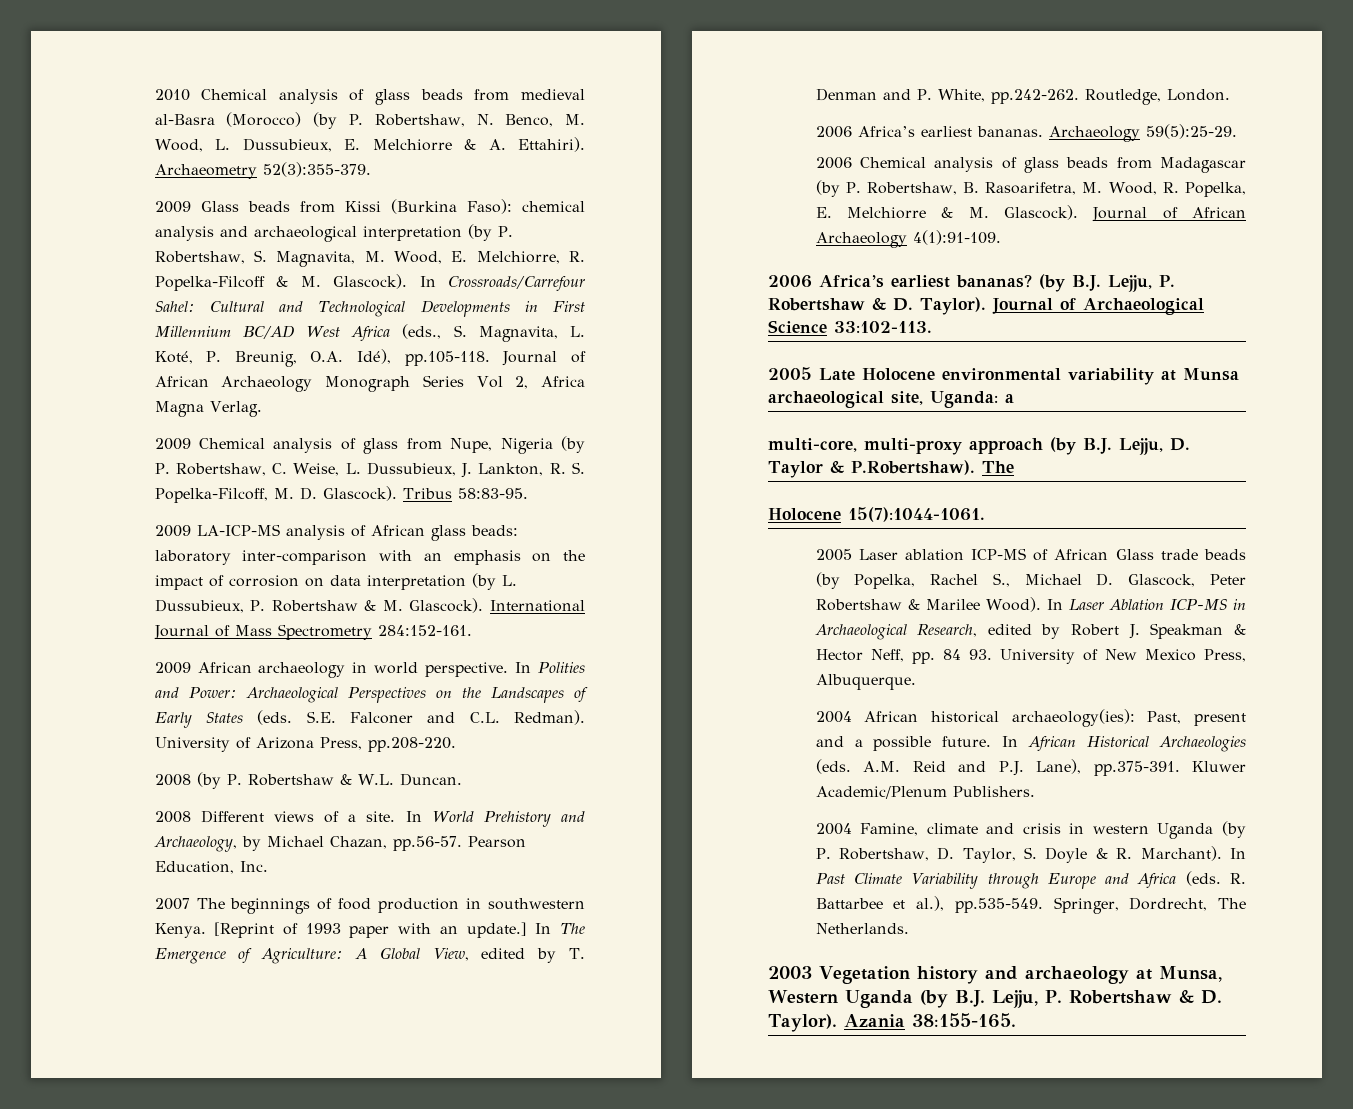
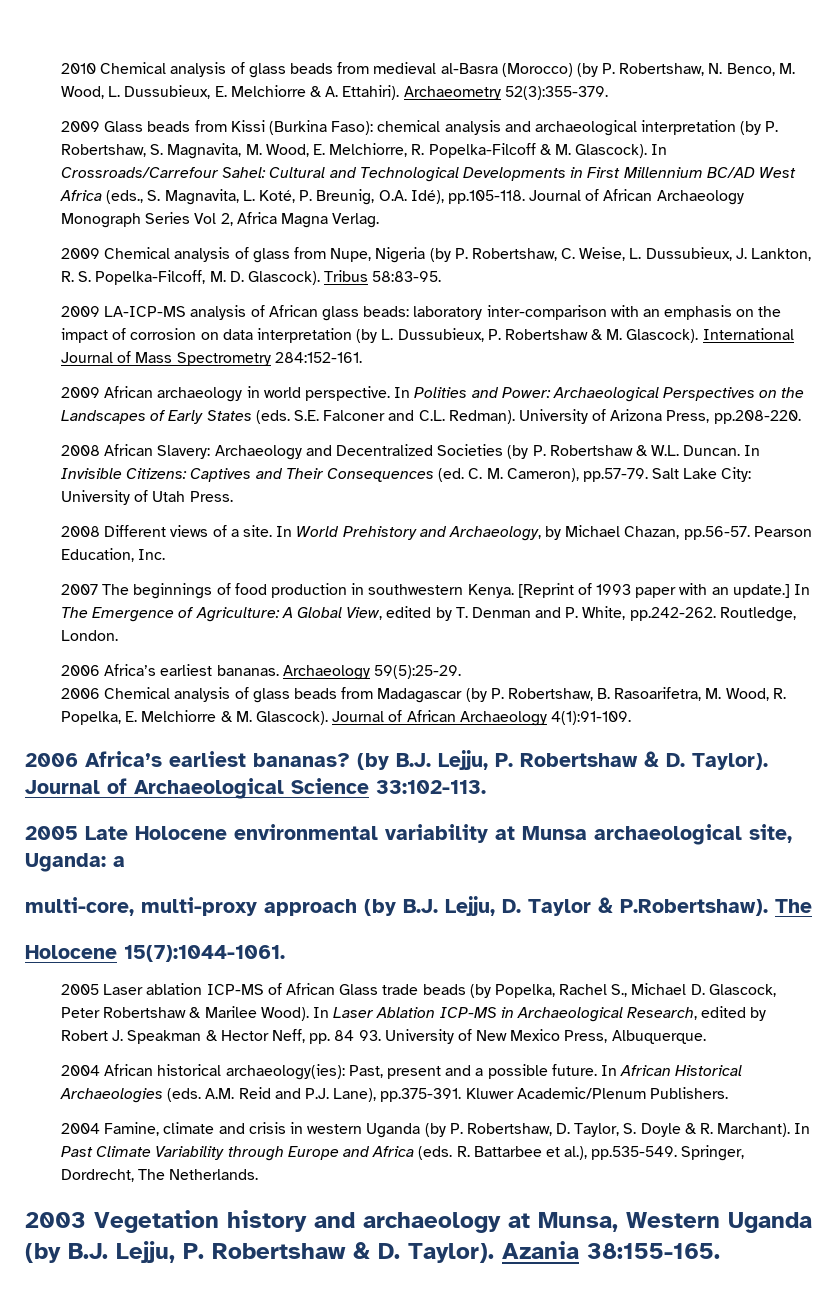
(191, 780) none -> [104,444,504,460] African Slavery: Archaeology and Decentralized Societies
(462, 779) none -> [744,445,761,456] [61,467,752,482] [61,490,233,505] In Invisible Citizens: Captives and Their Consequences (ed. C. M. Cameron), pp.57-79. Salt Lake City: University of Utah Press.

